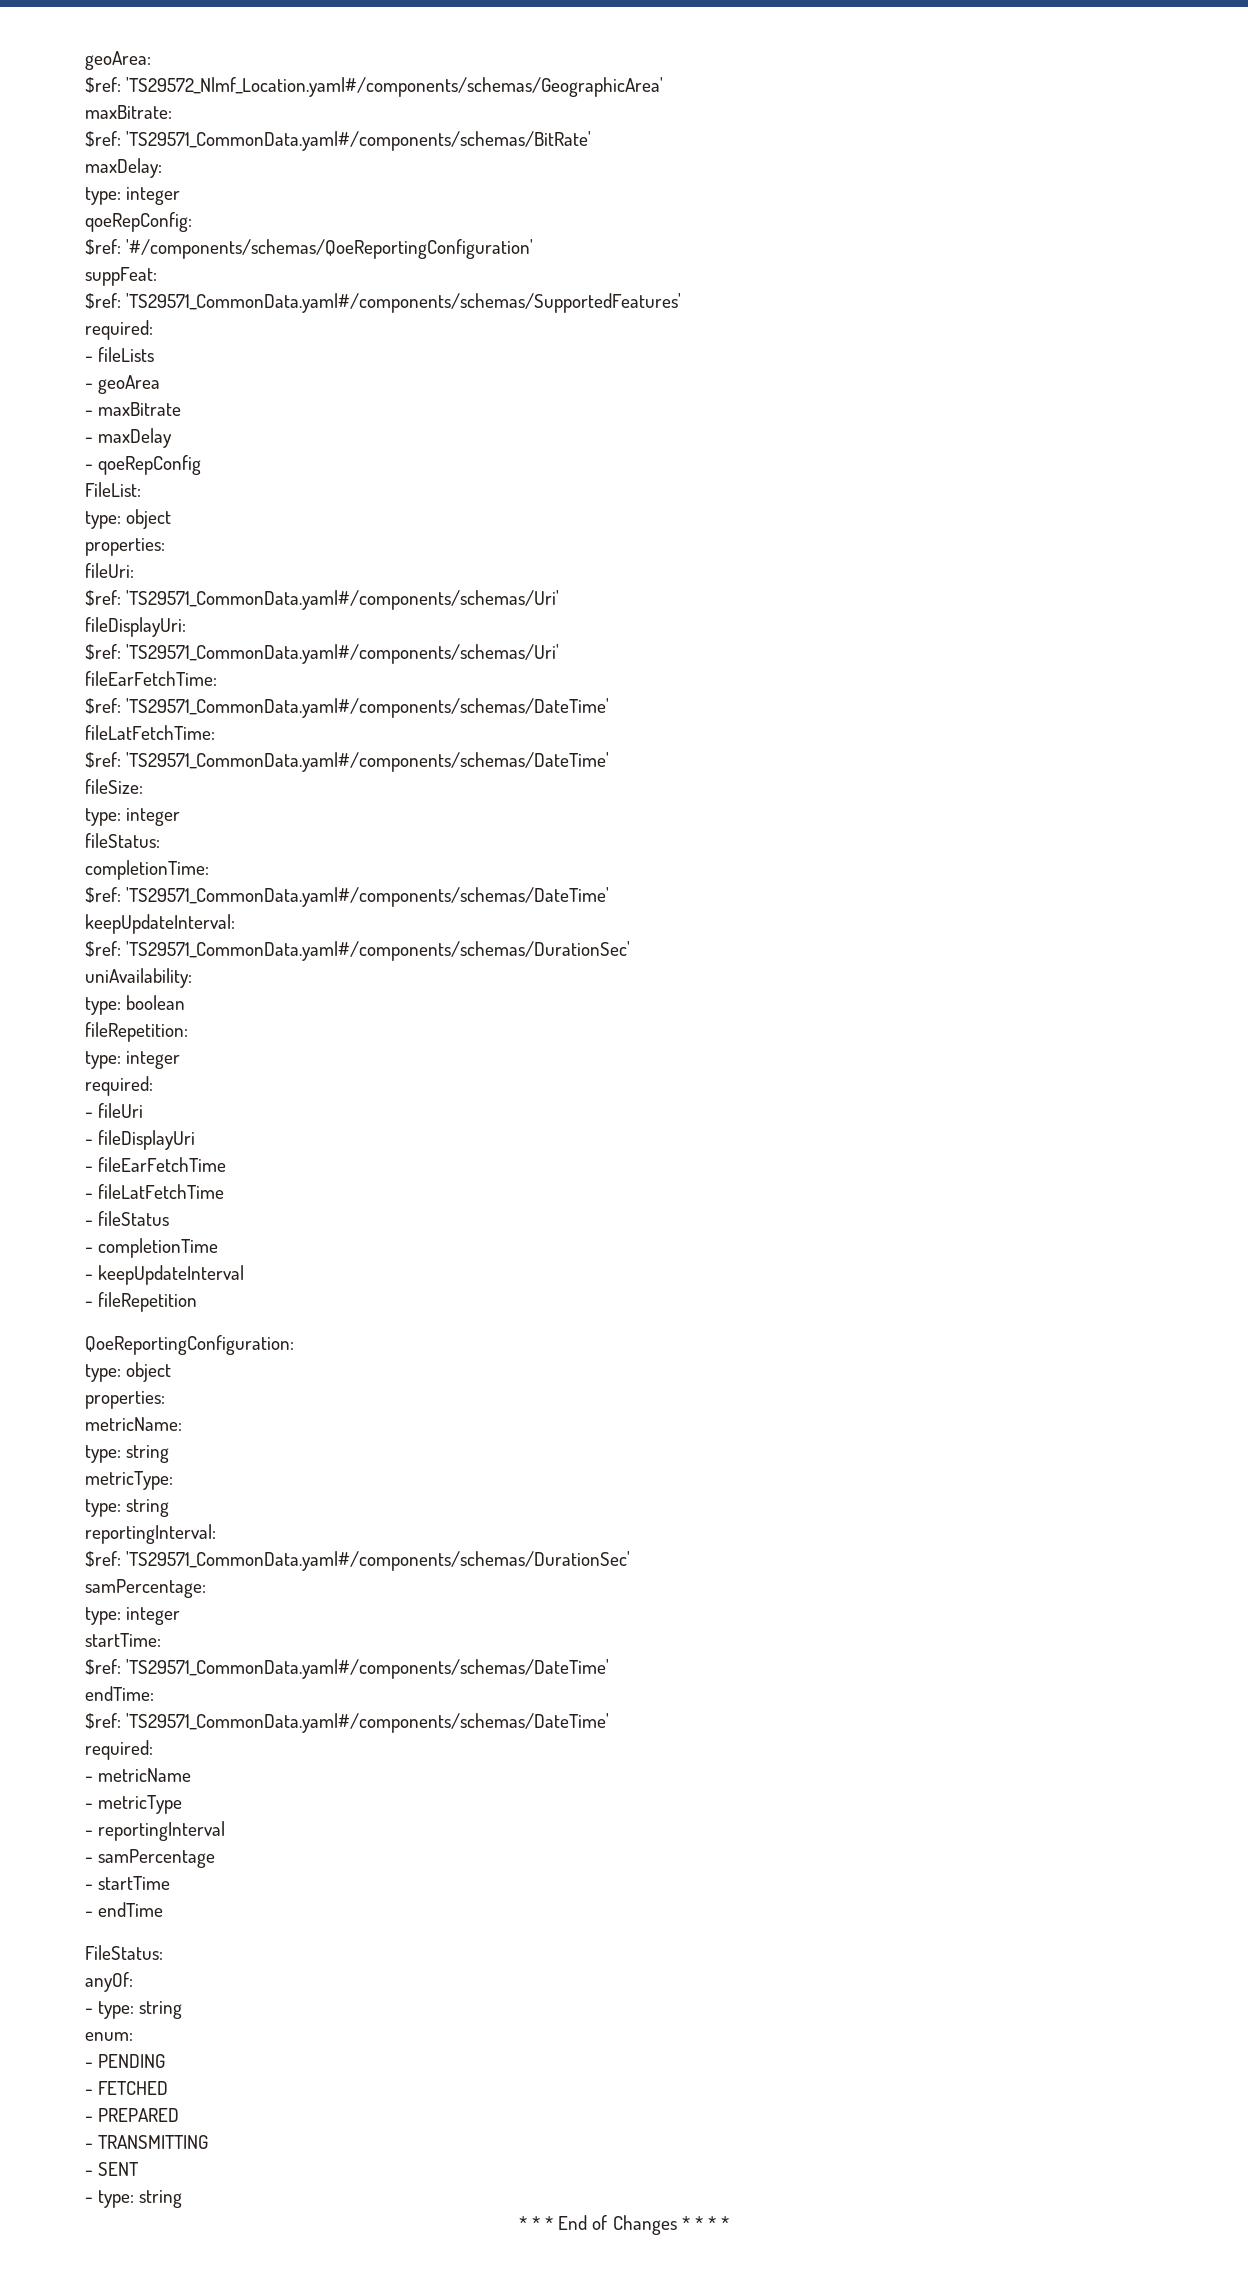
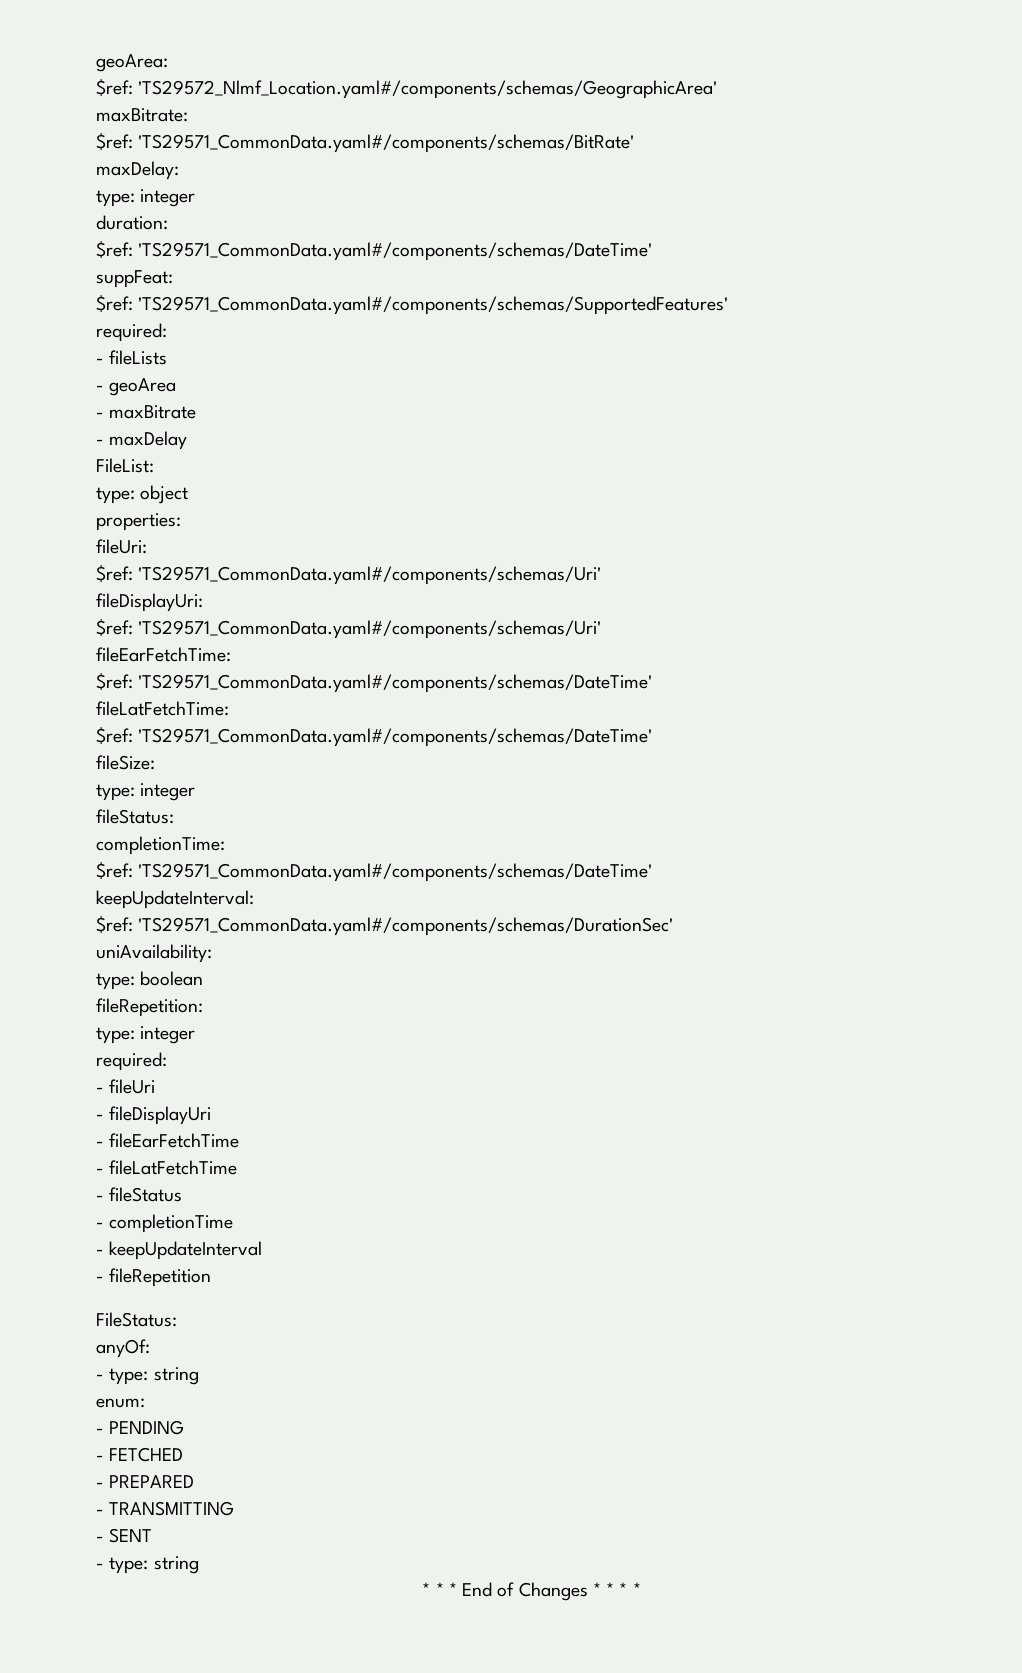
[85,212,192,232] [85,239,534,259] qoeRepConfig: // $ref: '#/components/schemas/QoeReportingConfiguration' -> [96,215,168,230] [96,241,653,261] duration: // $ref: 'TS29571_CommonData.yaml#/components/schemas/DateTime'
[85,455,202,475] // - qoeRepConfig -> (188, 440) none
[85,1335,294,1355] [85,1362,172,1382] [85,1391,165,1409] [85,1417,182,1431] [85,1445,170,1463] [85,1471,173,1490] [85,1499,170,1517] [85,1524,216,1544] [85,1551,631,1571] [85,1579,206,1598] [85,1607,181,1625] [85,1633,161,1647] [85,1659,610,1679] [85,1686,154,1701] [85,1713,610,1733] [85,1740,153,1760] [85,1768,192,1782] [85,1795,183,1814] [85,1821,226,1841] [85,1849,216,1868] [85,1876,171,1890] [85,1902,164,1917] // QoeReportingConfiguration: // type: object // properties: // metricName: // type: string // metricType: // type: string // reportingInterval: // $ref: 'TS29571_CommonData.yaml#/components/schemas/DurationSec' // samPercentage: // type: integer // startTime: // $ref: 'TS29571_CommonData.yaml#/components/schemas/DateTime' // endTime: // $ref: 'TS29571_CommonData.yaml#/components/schemas/DateTime' // required: // - metricName // - metricType // - reportingInterval // - samPercentage // - startTime // - endTime -> (212, 1277) none

